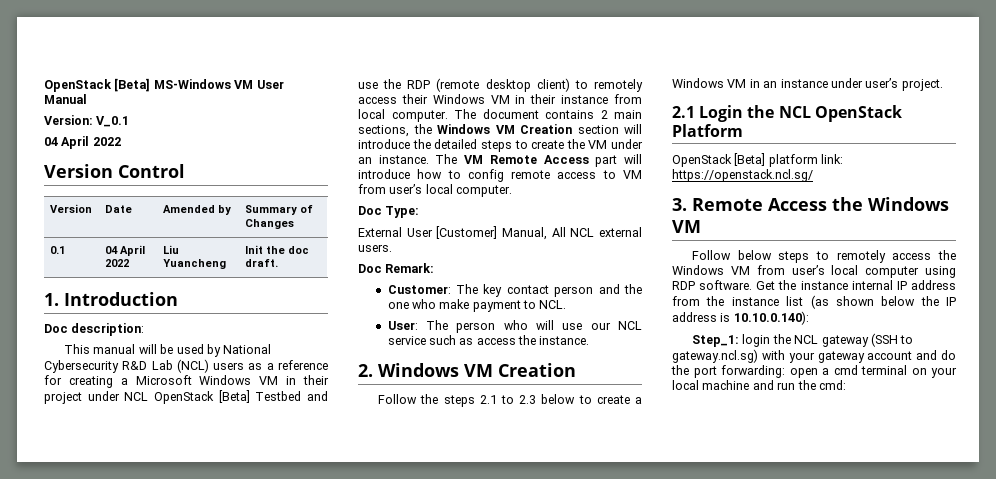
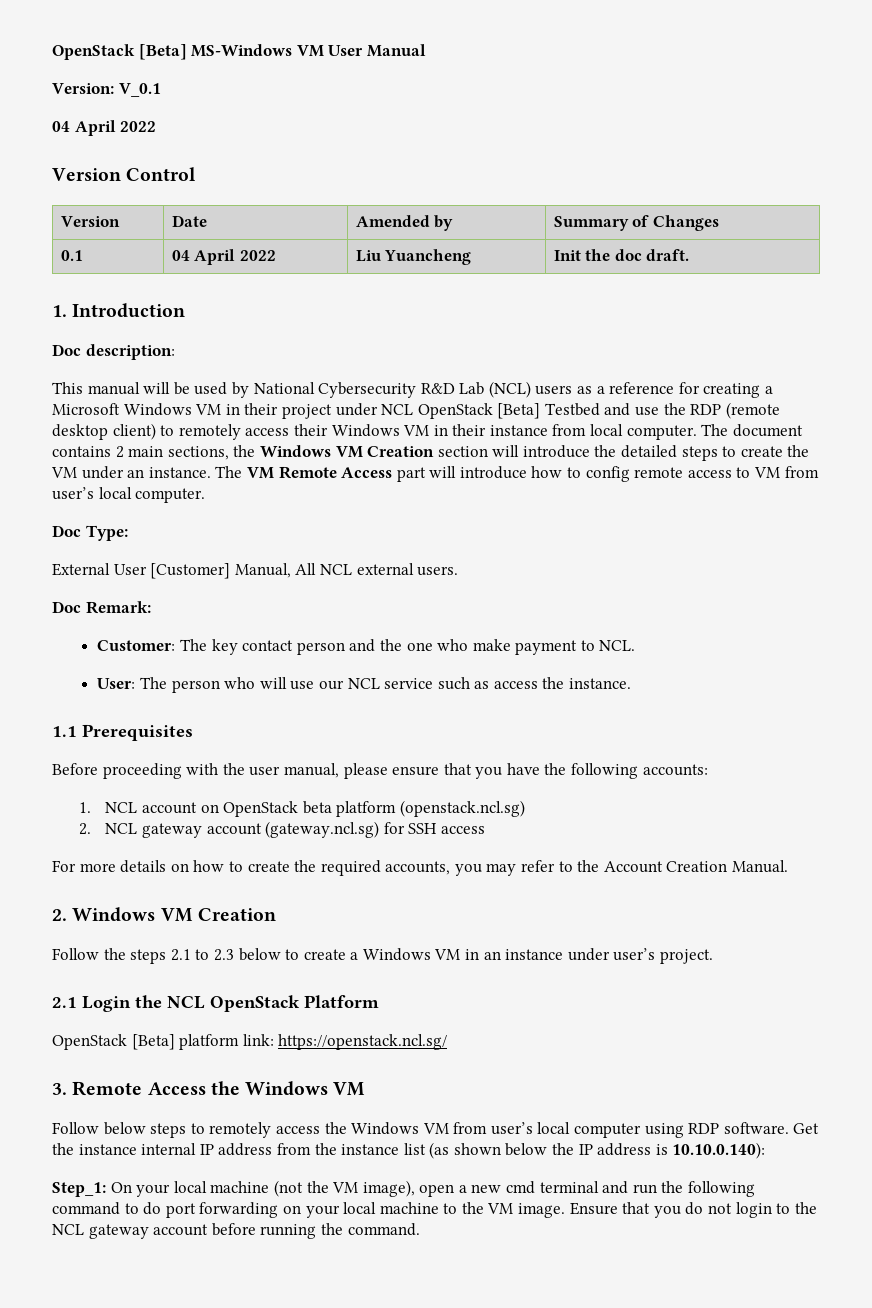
(590, 340) none -> [52,724,193,741] [52,763,708,779] [78,800,525,817] [78,821,485,838] [52,860,789,876] // 1.1 Prerequisites // Before proceeding with the user manual, please ensure that you have the following accounts: // 1. NCL account on OpenStack beta platform (openstack.ncl.sg) // 2. NCL gateway account (gateway.ncl.sg) for SSH access // For more details on how to create the required accounts, you may refer to the Account Creation Manual.
[742,333,914,347] [672,349,956,363] [671,365,785,378] login the NCL gateway (SSH to gateway.ncl.sg) with your gateway account and do the port forwarding: -> [110,1180,415,1197] On your local machine (not the VM image),
(829, 371) none -> [471,1184,502,1193] new
[911,367,957,378] [672,380,846,390] on your local machine and run the cmd: -> [602,1181,756,1197] [52,1202,817,1218] [52,1223,420,1239] and run the following command to do port forwarding on your local machine to the VM image. Ensure that you do not login to the NCL gateway account before running the command.

